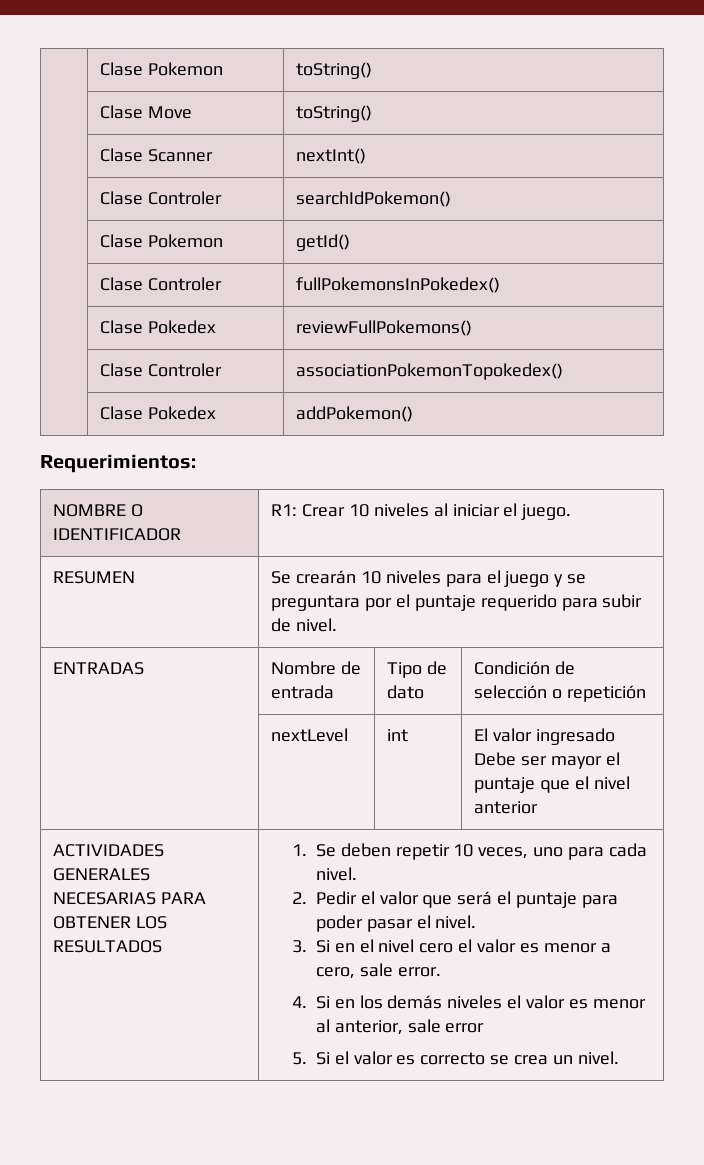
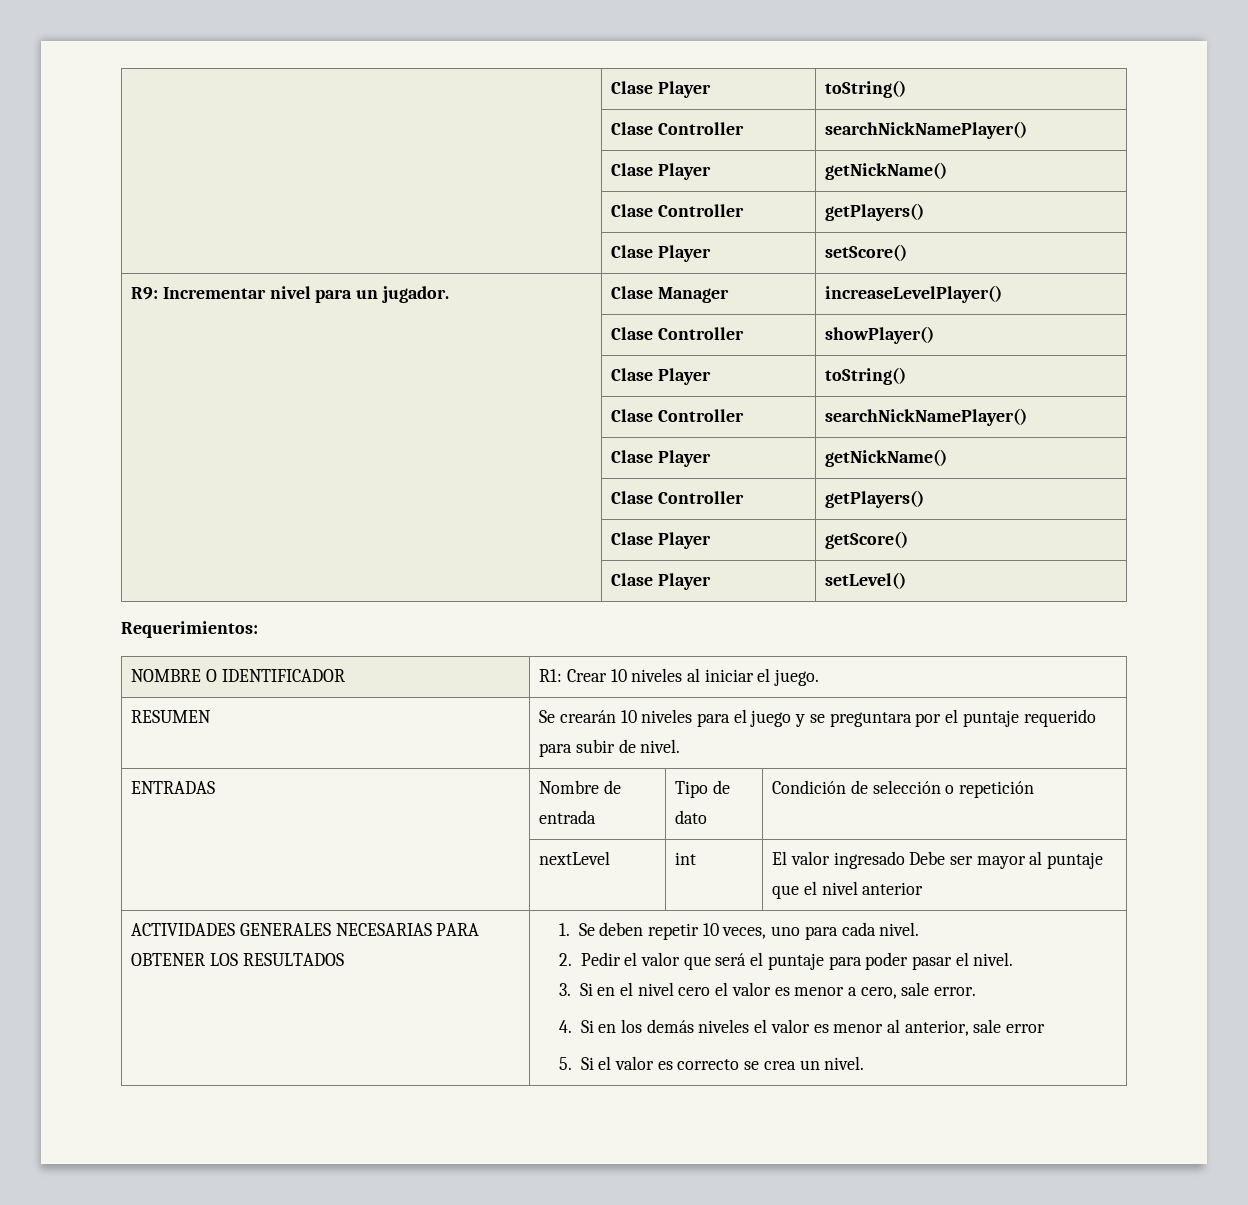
[100,62,224,76] [296,62,373,79] [100,105,193,119] [296,105,373,122] [100,148,214,162] [296,148,367,164] [100,191,223,205] [296,191,452,207] [100,234,224,248] [296,234,351,251] [100,277,223,291] [296,277,501,293] [100,320,217,334] [296,320,473,336] [100,363,223,377] [296,363,564,380] [100,406,217,420] [296,406,414,422] | Clase Pokemon | toString() // | Clase Move | toString() // | Clase Scanner | nextInt() // | Clase Controler | searchIdPokemon() // | Clase Pokemon | getId() // | Clase Controler | fullPokemonsInPokedex() // | Clase Pokedex | reviewFullPokemons() // | Clase Controler | associationPokemonTopokedex() // | Clase Pokedex | addPokemon() -> [611,81,711,98] [825,80,907,98] [611,122,744,135] [825,121,1028,139] [611,163,711,180] [825,162,948,180] [611,204,744,217] [825,203,925,221] [611,245,711,262] [825,244,908,261] [131,286,449,303] [611,286,729,303] [825,285,1003,303] [611,327,744,340] [825,326,935,344] [611,368,711,385] [825,367,907,385] [611,409,744,422] [825,408,1028,426] [611,450,711,467] [825,449,948,467] [611,491,744,504] [825,490,925,508] [611,532,711,549] [825,531,909,549] [611,573,711,590] [825,572,907,589] | Clase Player | toString() // | Clase Controller | searchNickNamePlayer() // | Clase Player | getNickName() // | Clase Controller | getPlayers() // | Clase Player | setScore() // R9: Incrementar nivel para un jugador. | Clase Manager | increaseLevelPlayer() // | Clase Controller | showPlayer() // | Clase Player | toString() // | Clase Controller | searchNickNamePlayer() // | Clase Player | getNickName() // | Clase Controller | getPlayers() // | Clase Player | getScore() // | Clase Player | setLevel()
[605,752,620,766] el -> [1029,851,1043,865] al

